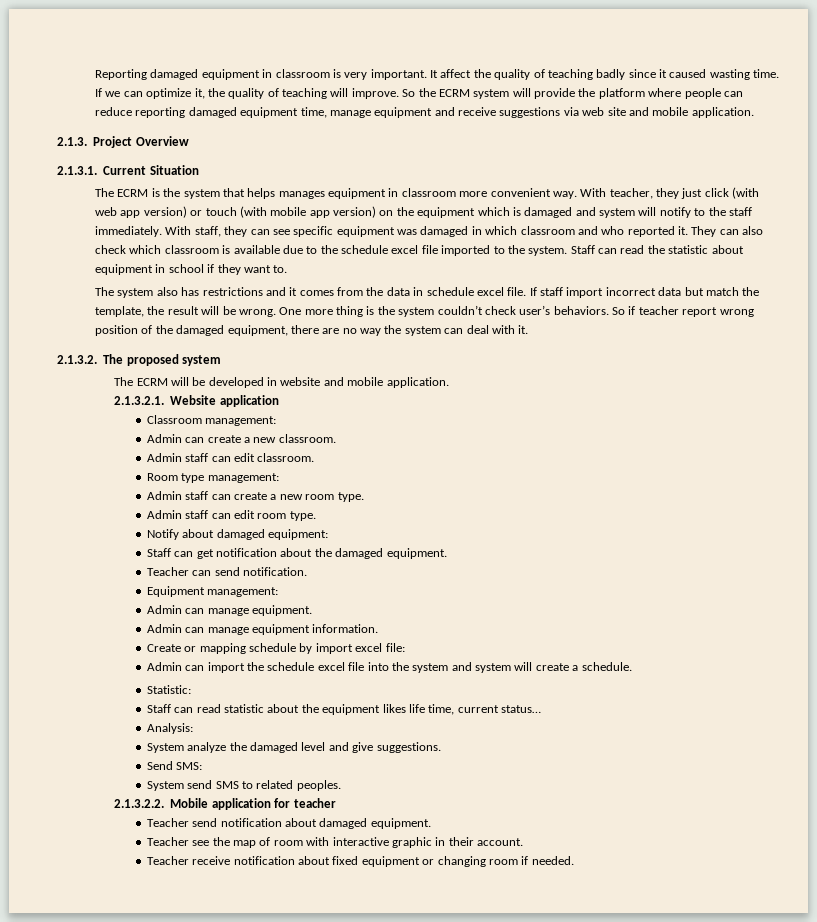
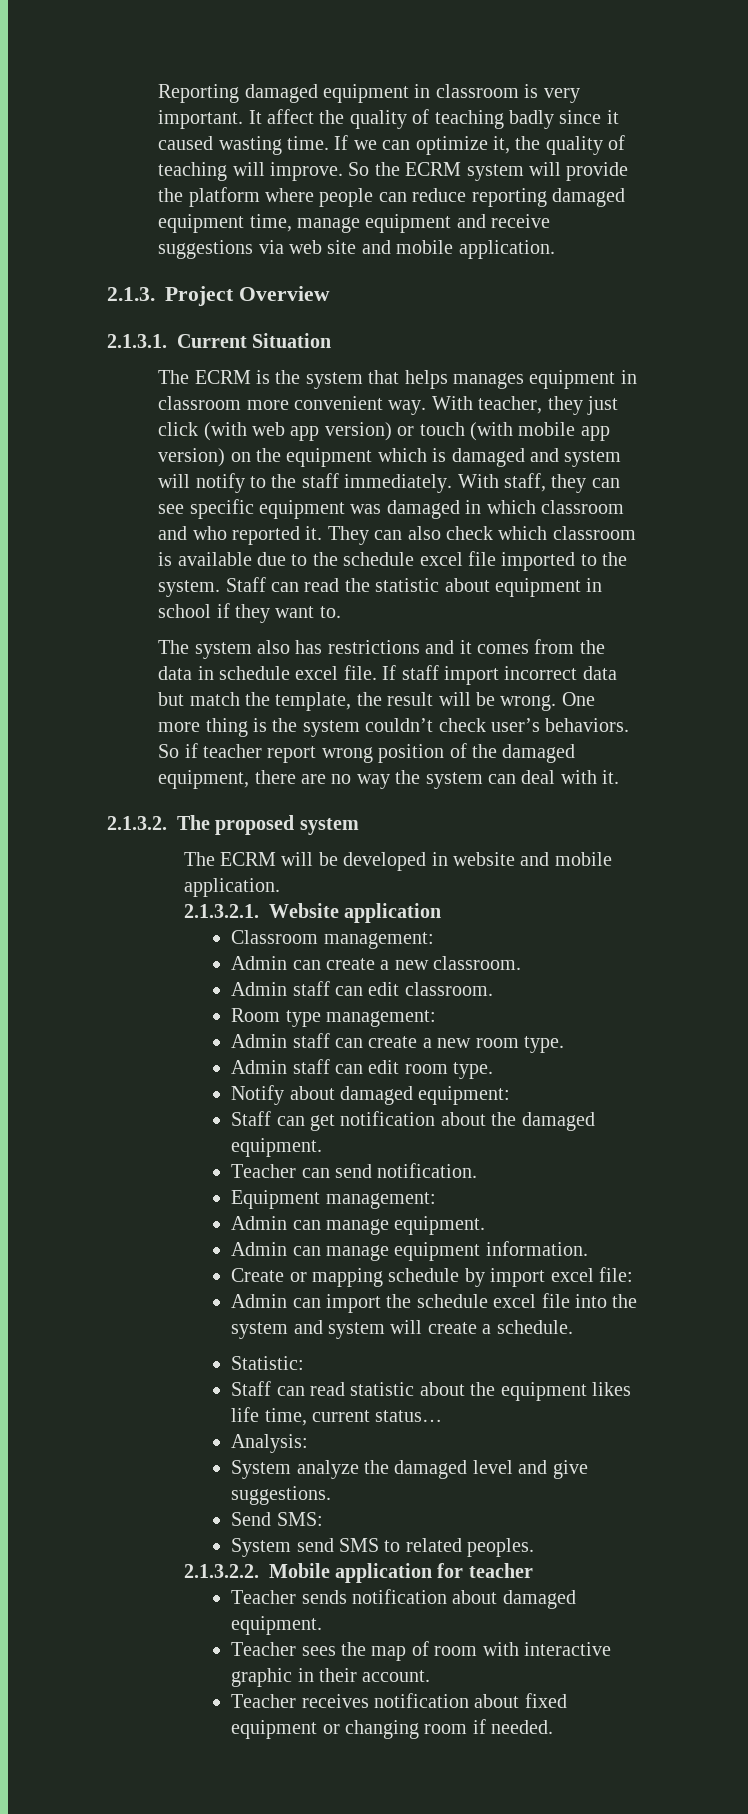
[192,818,218,827] send -> [301,1590,347,1604] sends
[192,840,210,846] see -> [301,1646,336,1656] sees
[192,856,231,865] receive -> [301,1694,369,1708] receives

